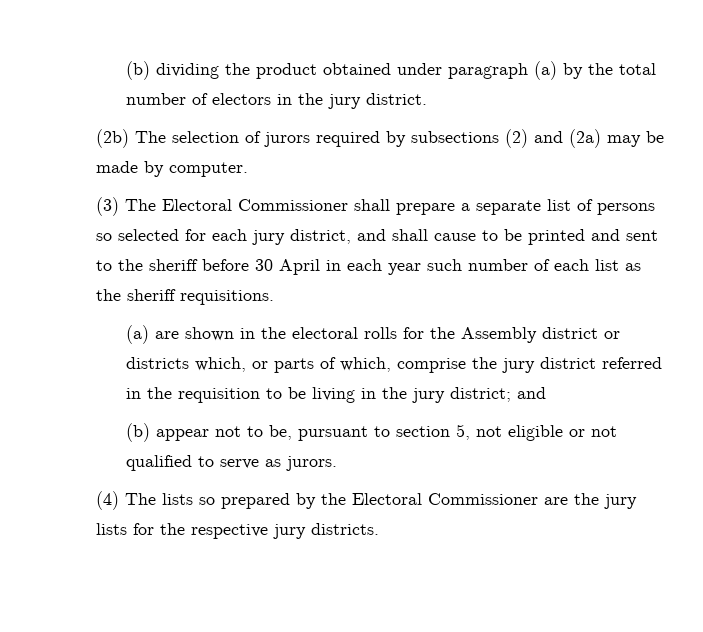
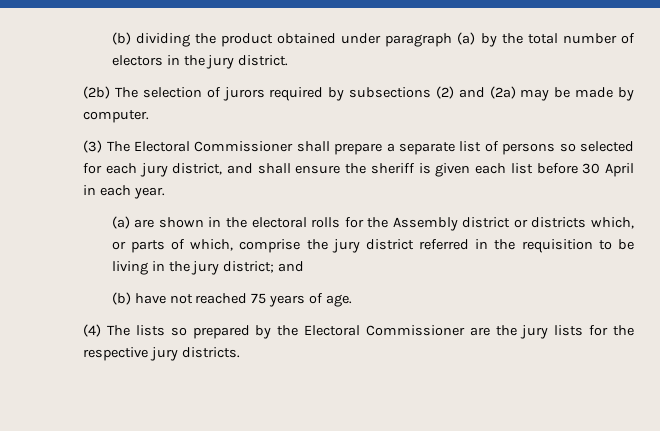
[434,229,659,245] [96,259,199,271] cause to be printed and sent to the sheriff -> [295,163,533,177] ensure the sheriff is given each list
[388,259,642,275] [96,289,275,305] year such number of each list as the sheriff requisitions. -> [133,187,165,199] year.
[155,424,617,441] [125,455,337,471] appear not to be, pursuant to section 5, not eligible or not qualified to serve as jurors. -> [134,293,353,307] have not reached 75 years of age.

